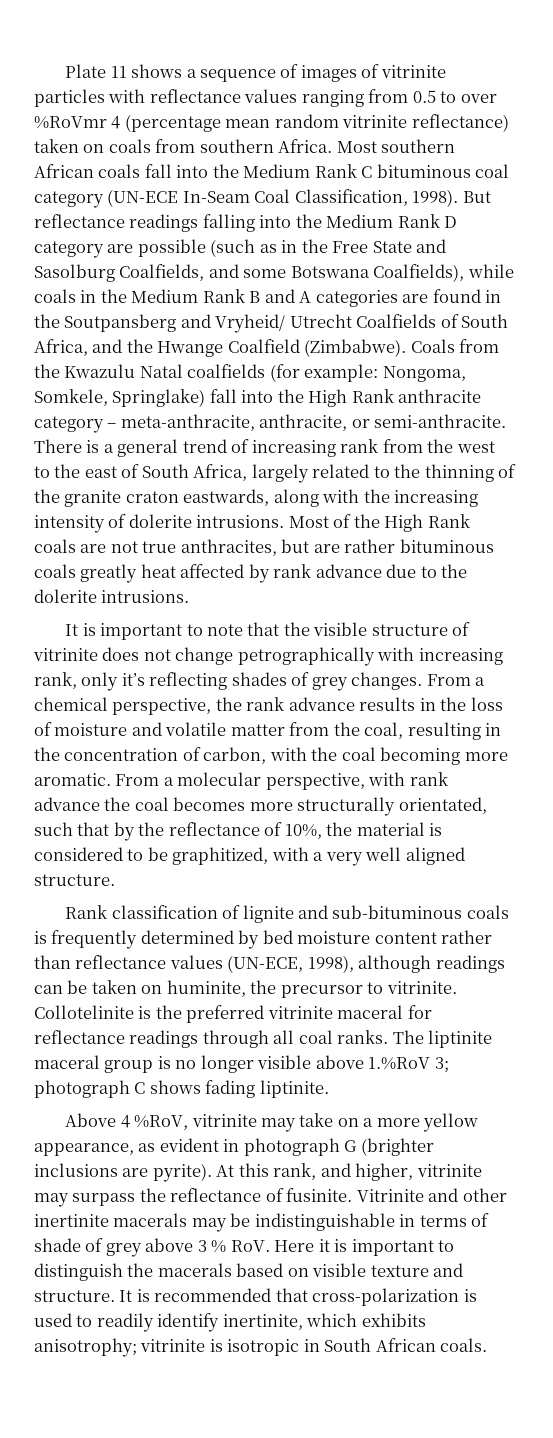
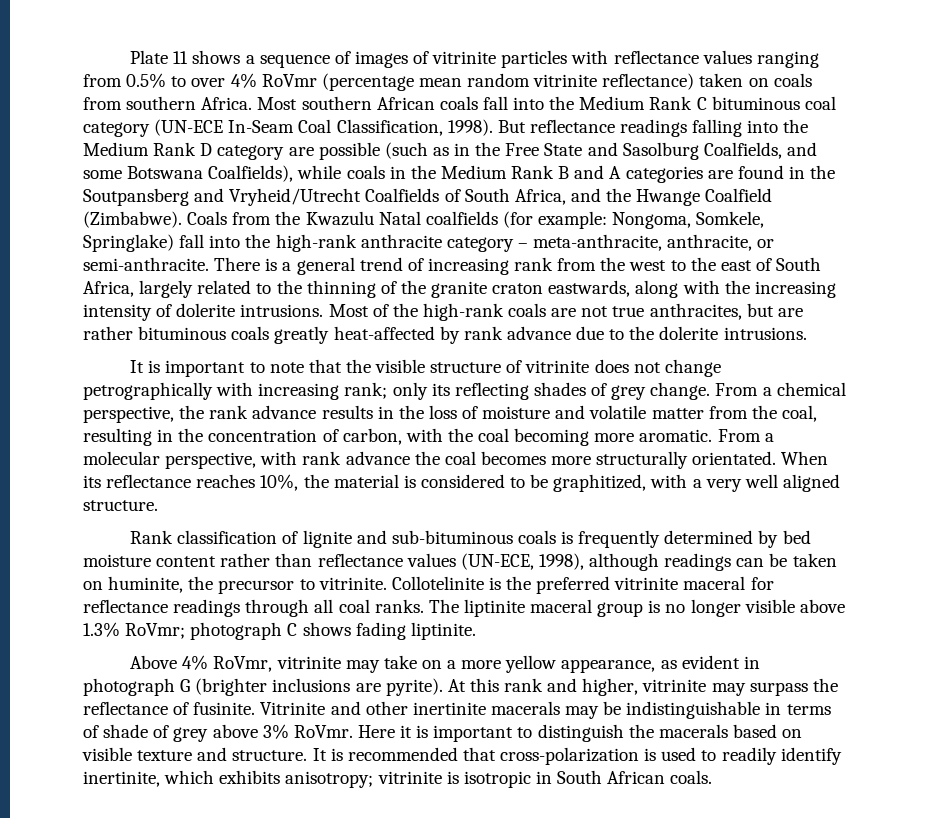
[412,90,436,103] 0.5 -> [126,73,167,88] 0.5%
[34,116,121,129] %RoVmr 4 -> [230,73,317,88] 4% RoVmr
[215,314,352,333] Vryheid/ Utrecht -> [229,188,362,206] Vryheid/Utrecht
[308,389,394,407] High Rank -> [275,234,357,252] high-rank
[384,514,470,532] High Rank -> [422,303,504,321] high-rank
[140,564,245,578] heat affected -> [333,326,435,340] heat-affected
[34,672,145,691] rank, only it’s -> [344,382,450,400] rank; only its
[351,672,423,690] changes. -> [650,382,711,400] change.
[398,797,487,814] [34,822,283,841] orientated, such that by the reflectance of -> [692,451,829,465] [83,474,256,488] orientated. When its reflectance reaches
[368,1057,449,1073] 1.%RoV 3; -> [83,622,186,639] 1.3% RoVmr;
[120,1115,189,1130] 4 %RoV, -> [182,655,273,672] 4% RoVmr,
[273,1163,317,1180] rank, -> [504,678,544,692] rank
[197,1240,270,1253] 3 % RoV. -> [262,724,353,739] 3% RoVmr.
[34,1338,137,1357] anisotrophy; -> [285,771,374,788] anisotropy;

